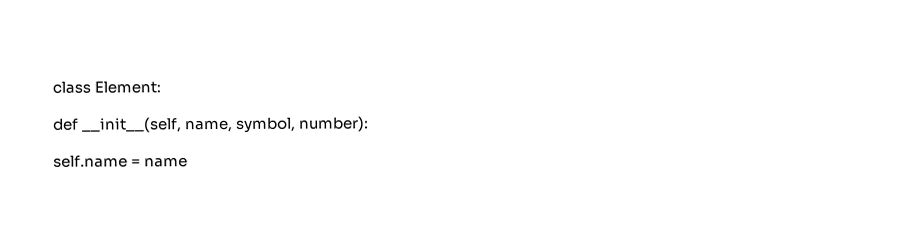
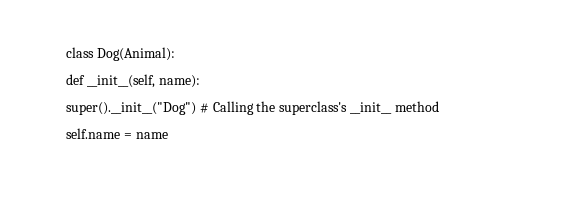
[94,81,162,94] Element: -> [96,47,175,61] Dog(Animal):
[185,116,370,133] name, symbol, number): -> [158,75,200,88] [66,101,439,115] name): // super().__init__("Dog") # Calling the superclass's __init__ method

